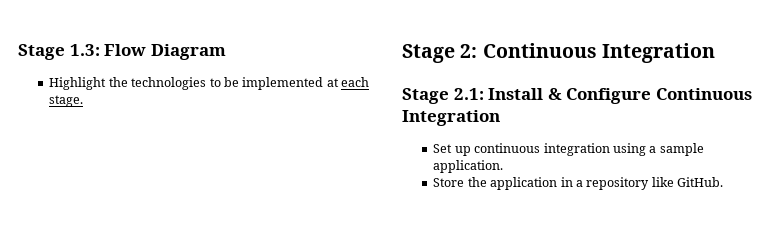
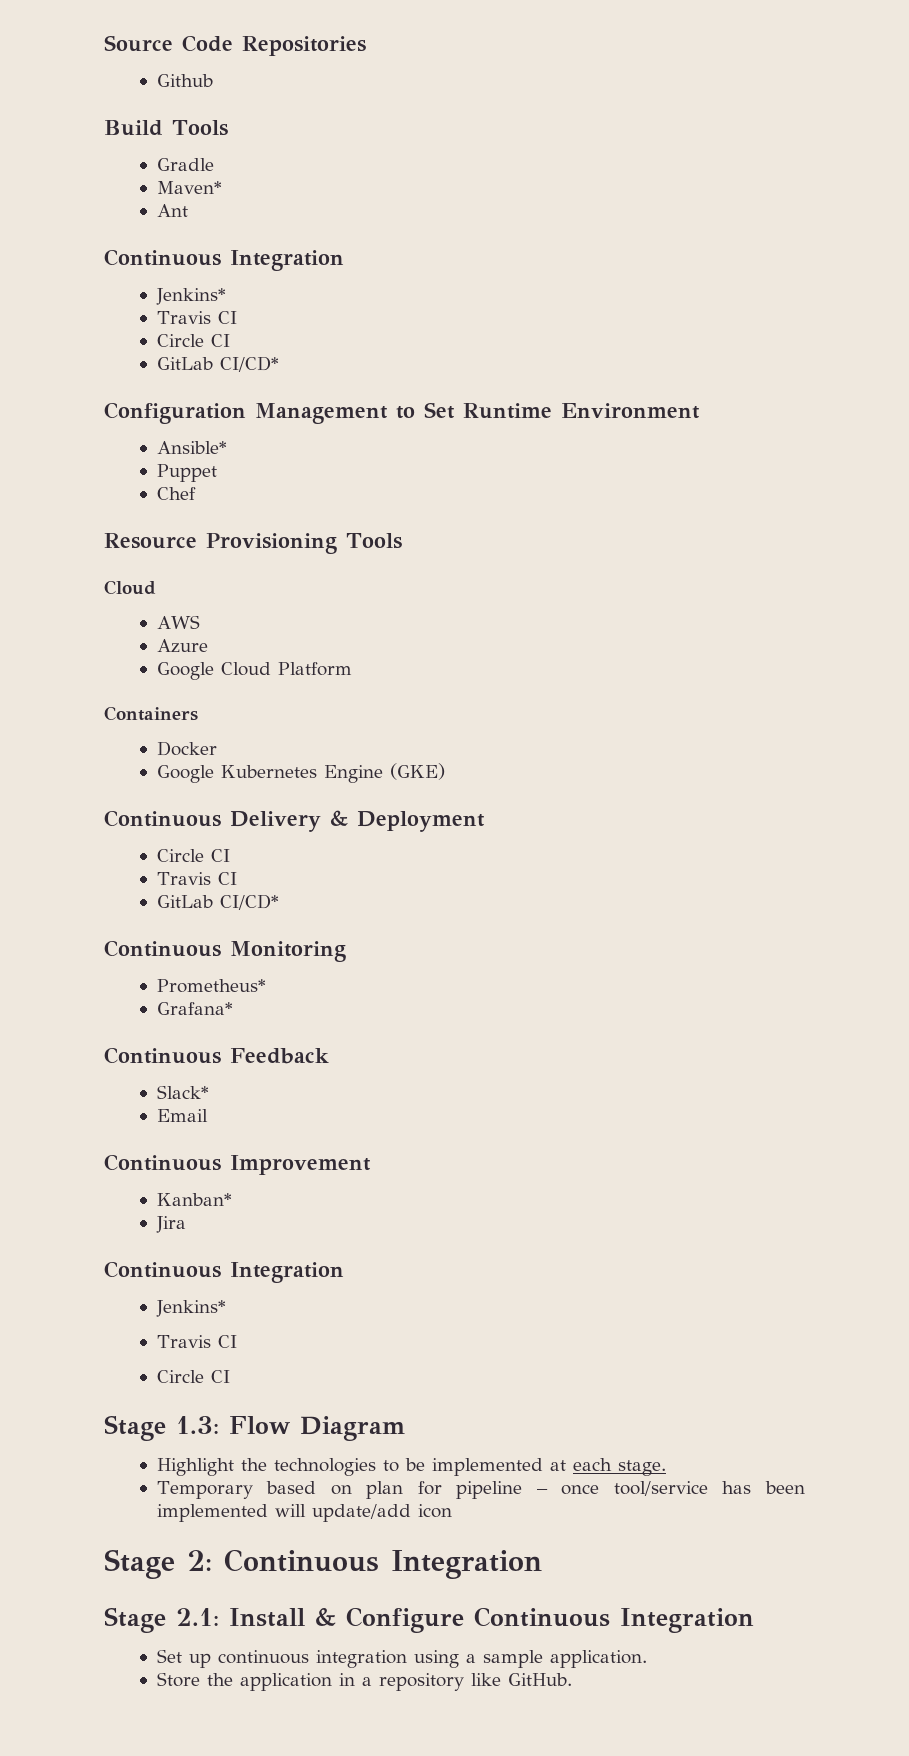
(18, 52) none -> [104,35,366,56] [156,74,213,87] [104,120,228,136] [156,158,214,171] [156,181,222,194] [156,204,188,217] [104,249,344,271] [155,288,226,305] [156,311,237,324] [156,334,230,347] [156,356,279,372] [104,402,700,424] [156,441,227,454] [156,464,217,482] [156,487,196,500] [104,533,402,554] [104,580,156,595] [156,615,200,629] [156,639,208,653] [156,662,352,680] [104,706,198,721] [156,741,217,756] [156,763,445,783] [104,810,485,832] [156,849,230,862] [156,872,237,885] [156,894,279,910] [104,940,346,962] [156,979,266,993] [156,1002,233,1015] [104,1047,329,1064] [156,1085,209,1099] [156,1109,208,1122] [104,1154,371,1175] [156,1193,232,1206] [155,1216,186,1233] [104,1261,344,1283] [155,1300,226,1317] [156,1335,237,1348] [156,1370,230,1383] Source Code Repositories // Github // Build Tools // Gradle // Maven* // Ant // Continuous Integration // Jenkins* // Travis CI // Circle CI // GitLab CI/CD* // Configuration Management to Set Runtime Environment // Ansible* // Puppet // Chef // Resource Provisioning Tools // Cloud // AWS // Azure // Google Cloud Platform // Containers // Docker // Google Kubernetes Engine (GKE) // Continuous Delivery & Deployment // Circle CI // Travis CI // GitLab CI/CD* // Continuous Monitoring // Prometheus* // Grafana* // Continuous Feedback // Slack* // Email // Continuous Improvement // Kanban* // Jira // Continuous Integration // Jenkins* // Travis CI // Circle CI //
(84, 101) none -> [156,1481,805,1499] [156,1504,452,1522] // Temporary based on plan for pipeline – once tool/service has been implemented will update/add icon

